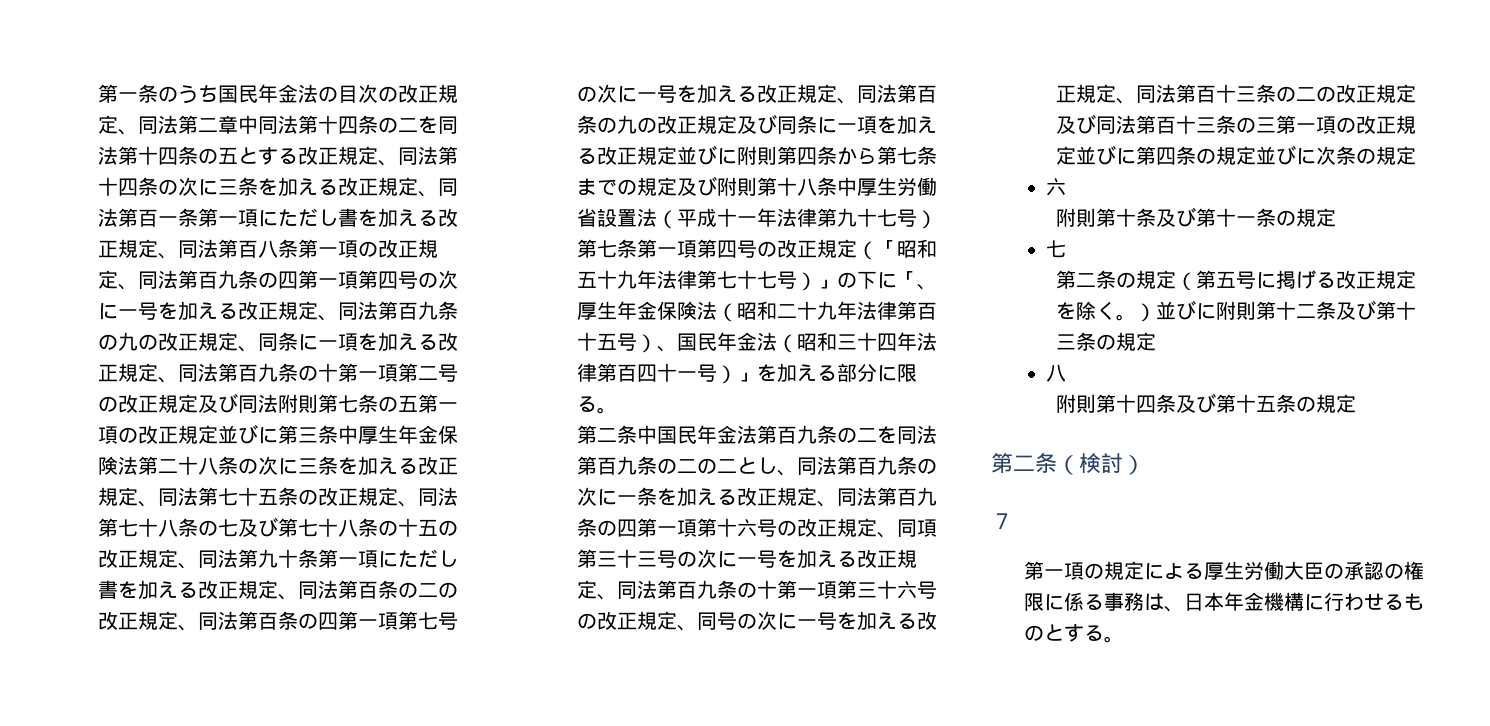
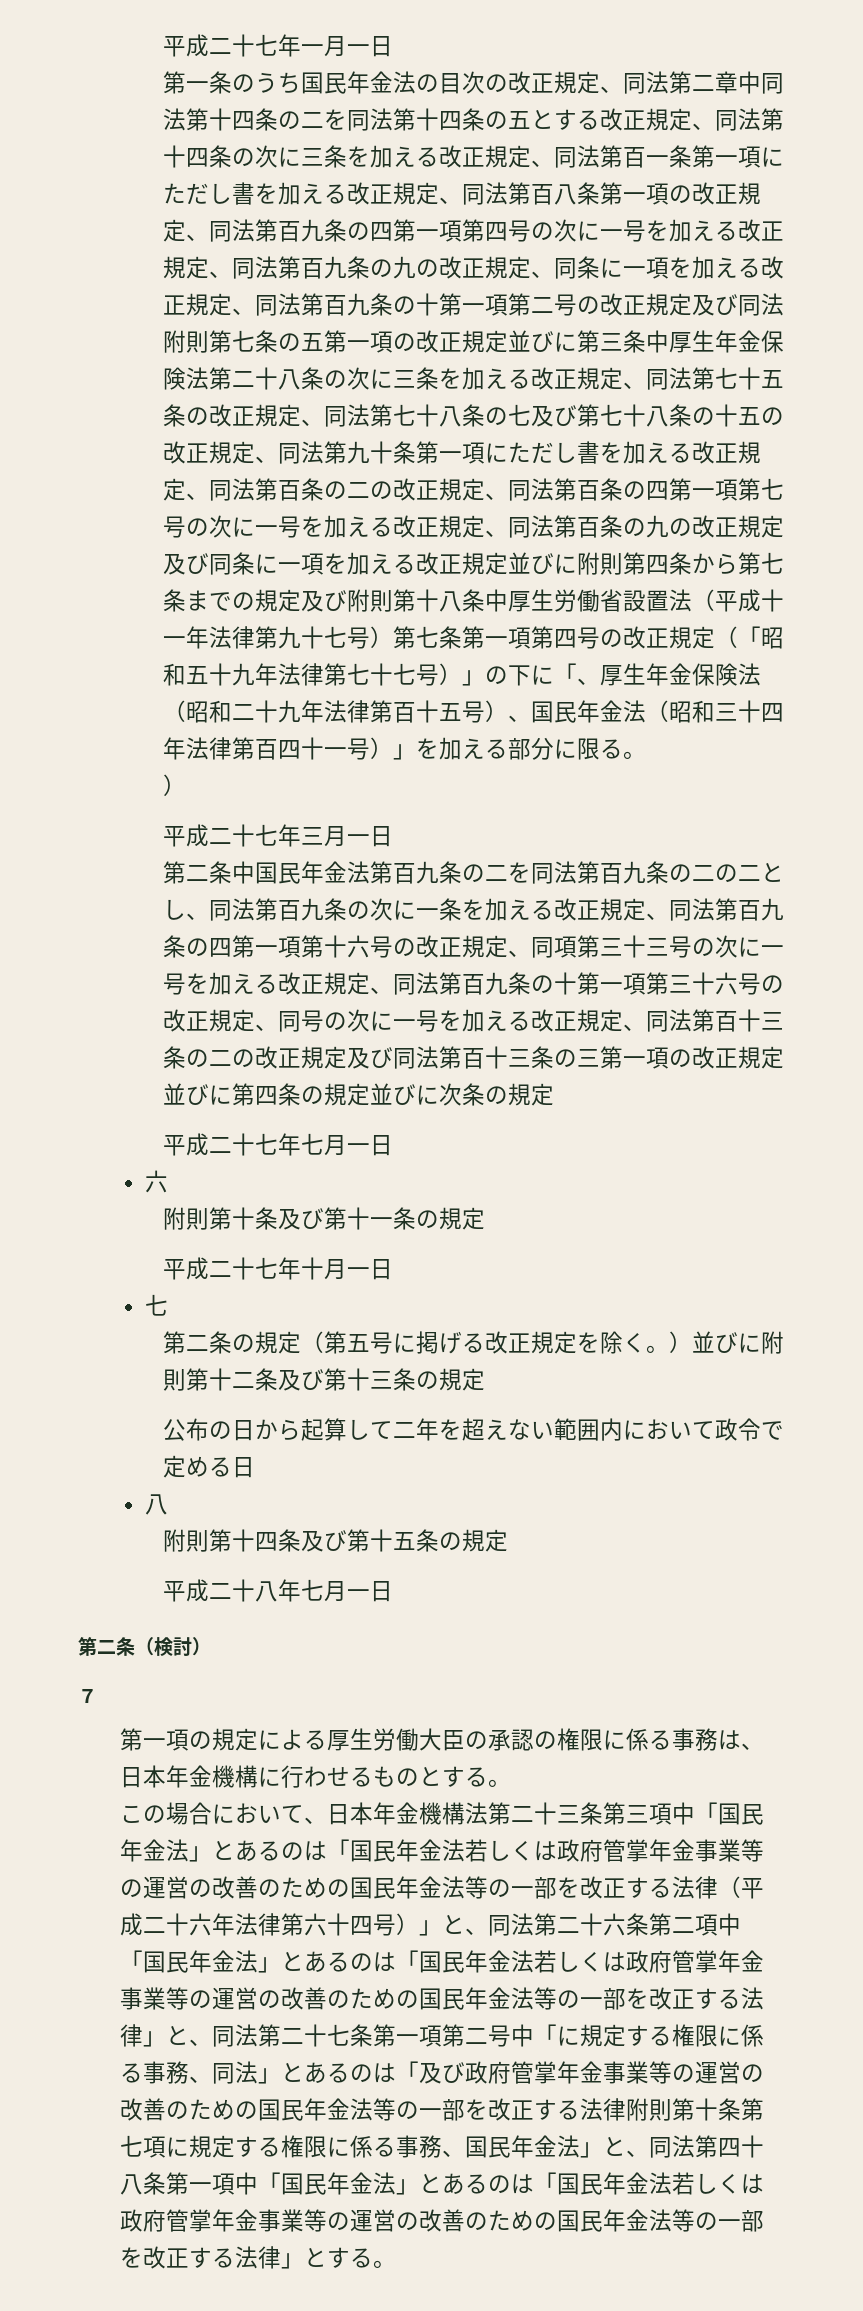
(98, 93) none -> [162,34,393,57] 平成二十七年一月一日 //
(618, 410) none -> [162,774,186,796] [162,824,393,847] // ） // 平成二十七年三月一日
(1417, 155) none -> [162,1133,393,1156] // 平成二十七年七月一日
(1337, 217) none -> [162,1257,393,1280] // 平成二十七年十月一日
(1157, 341) none -> [162,1418,784,1441] [162,1455,255,1478] // 公布の日から起算して二年を超えない範囲内において政令で定める日
(1357, 403) none -> [162,1579,393,1602] // 平成二十八年七月一日
(1124, 639) none -> [120,1802,765,1825] [120,1839,765,1862] [120,1876,765,1899] [120,1913,742,1936] [120,1950,765,1973] [120,1987,765,2010] [120,2024,765,2047] [120,2061,765,2084] [120,2098,765,2121] [120,2135,765,2158] [120,2172,765,2195] [120,2209,765,2232] [120,2246,397,2269] // この場合において、日本年金機構法第二十三条第三項中「国民年金法」とあるのは「国民年金法若しくは政府管掌年金事業等の運営の改善のための国民年金法等の一部を改正する法律（平成二十六年法律第六十四号）」と、同法第二十六条第二項中「国民年金法」とあるのは「国民年金法若しくは政府管掌年金事業等の運営の改善のための国民年金法等の一部を改正する法律」と、同法第二十七条第一項第二号中「に規定する権限に係る事務、同法」とあるのは「及び政府管掌年金事業等の運営の改善のための国民年金法等の一部を改正する法律附則第十条第七項に規定する権限に係る事務、国民年金法」と、同法第四十八条第一項中「国民年金法」とあるのは「国民年金法若しくは政府管掌年金事業等の運営の改善のための国民年金法等の一部を改正する法律」とする。

